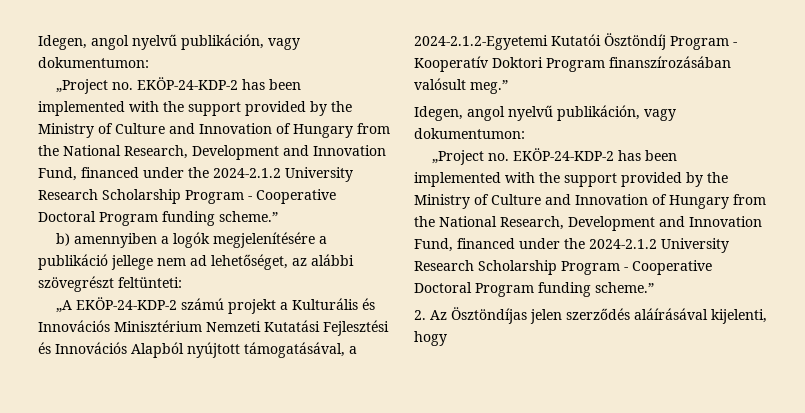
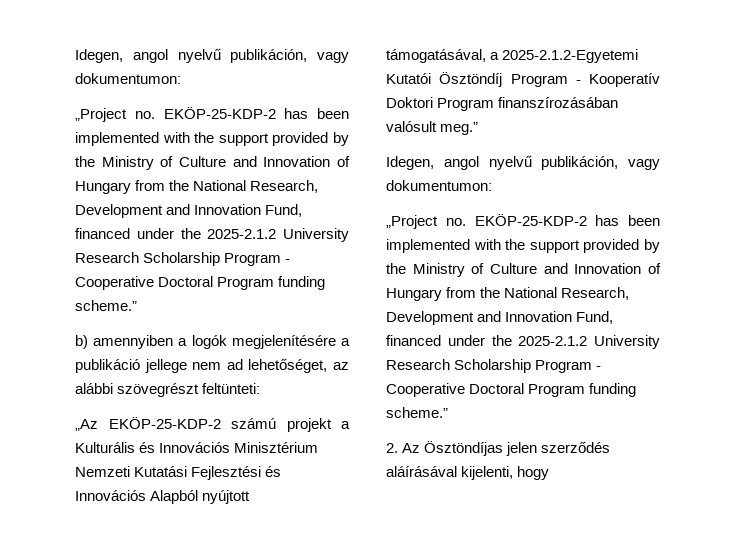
[38,34,300,50] [38,57,149,68] [56,77,239,94] Idegen, angol nyelvű publikáción, vagy dokumentumon: // „Project no. EKÖP-24-KDP-2 -> [75,48,349,63] [75,73,181,84] [75,107,276,122] Idegen, angol nyelvű publikáción, vagy dokumentumon: // „Project no. EKÖP-25-KDP-2
[213,168,281,178] 2024-2.1.2 -> [207,229,277,239] 2025-2.1.2
[56,297,178,313] „A EKÖP-24-KDP-2 -> [75,417,221,431] „Az EKÖP-25-KDP-2
[414,35,548,50] 2024-2.1.2-Egyetemi -> [502,49,639,63] 2025-2.1.2-Egyetemi
[513,148,615,161] EKÖP-24-KDP-2 -> [474,214,587,226] EKÖP-25-KDP-2
[589,239,657,249] 2024-2.1.2 -> [518,336,588,346] 2025-2.1.2

